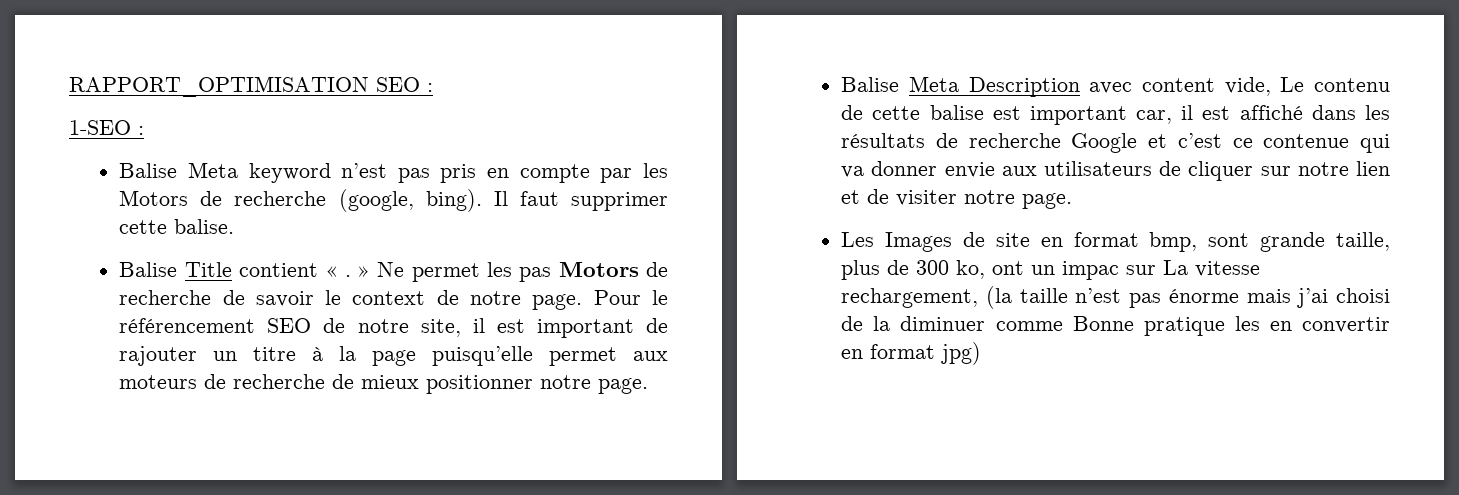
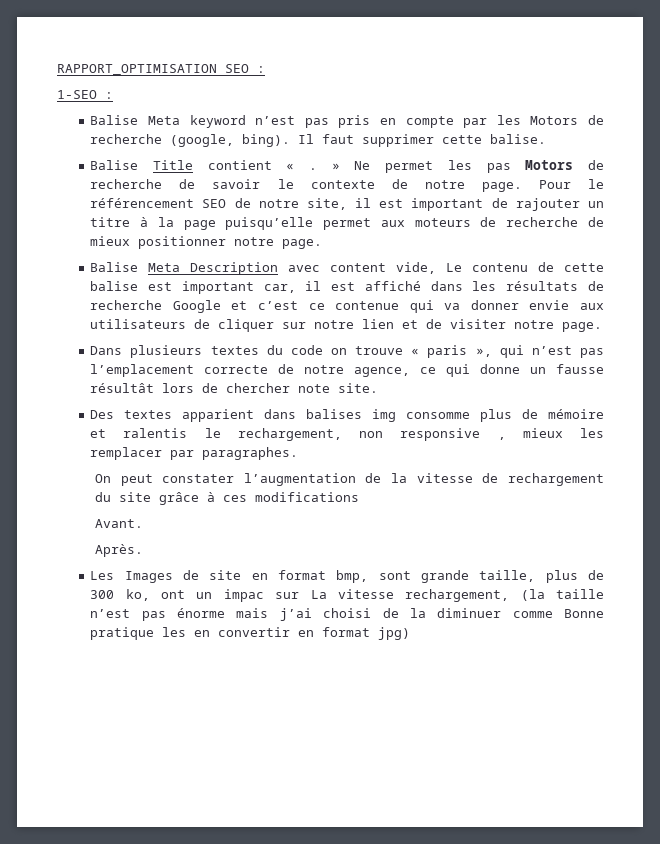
[352,291,426,305] context -> [310,180,375,189] contexte
(1073, 201) none -> [90,345,605,358] [90,364,605,377] [90,383,379,393] [90,409,605,422] [90,428,604,441] [90,447,299,460] [94,473,605,486] [94,492,359,505] [94,519,143,528] [94,544,143,557] // Dans plusieurs textes du code on trouve « paris », qui n’est pas l’emplacement correcte de notre agence, ce qui donne un fausse résultât lors de chercher note site. // Des textes apparient dans balises img consomme plus de mémoire et ralentis le rechargement, non responsive , mieux les remplacer par paragraphes. // On peut constater l’augmentation de la vitesse de rechargement du site grâce à ces modifications // Avant. // Après.

